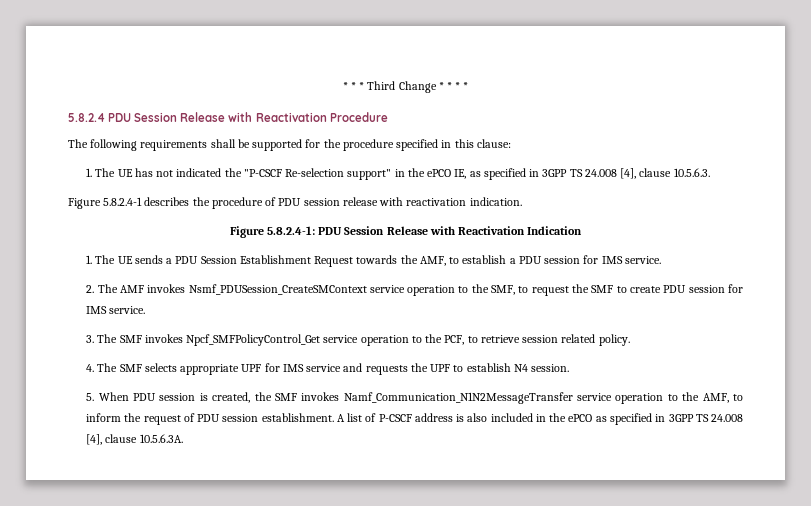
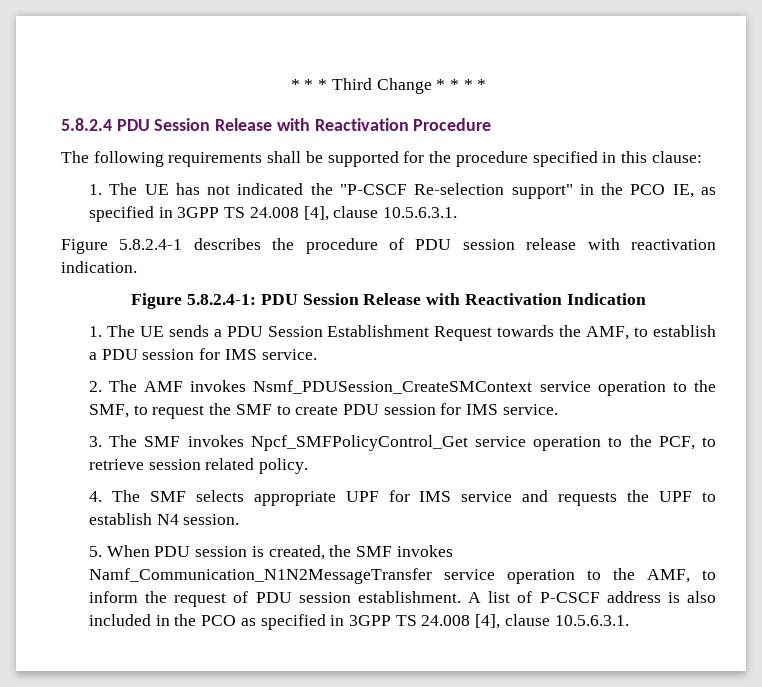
[427,169,452,177] ePCO -> [630,184,666,195] PCO
[673,168,710,177] 10.5.6.3. -> [383,207,458,218] 10.5.6.3.1.
[568,413,743,425] [86,434,183,445] ePCO as specified in 3GPP TS 24.008 [4], clause 10.5.6.3A. -> [201,614,629,630] PCO as specified in 3GPP TS 24.008 [4], clause 10.5.6.3.1.

